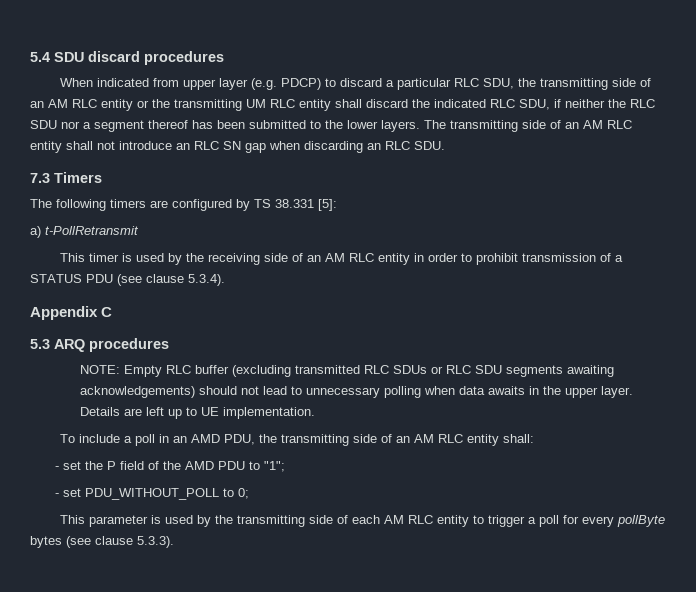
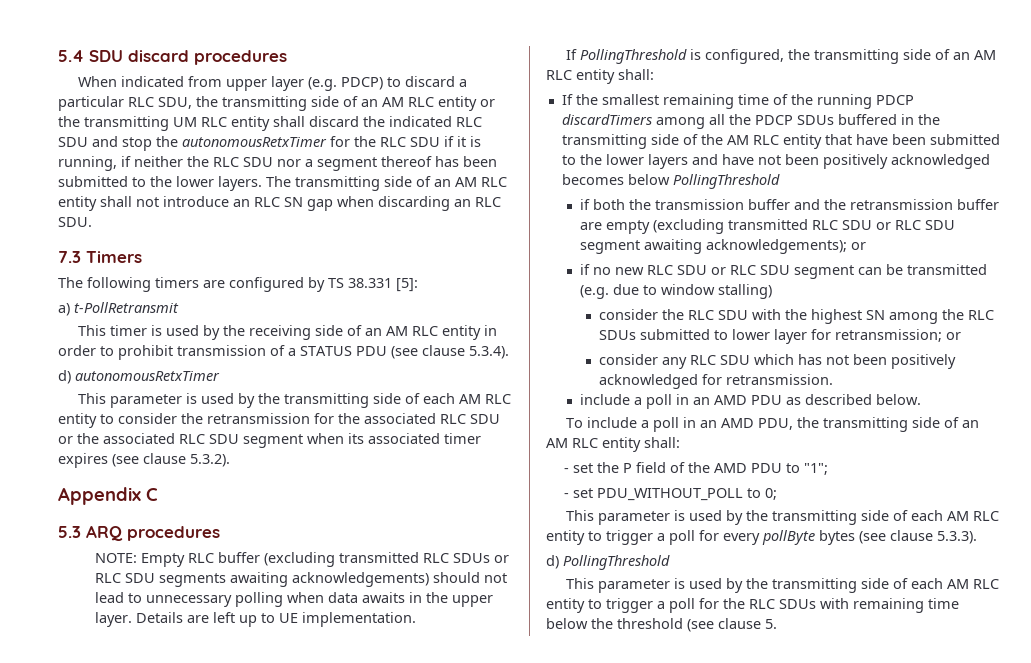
[519,99,550,110] SDU, -> [58,136,481,151] [58,156,117,171] SDU and stop the autonomousRetxTimer for the RLC SDU if it is running,
(225, 280) none -> [58,370,220,384] [77,393,511,408] [58,413,500,428] [58,433,481,448] [58,453,230,468] // d) autonomousRetxTimer // This parameter is used by the transmitting side of each AM RLC entity to consider the retransmission for the associated RLC SDU or the associated RLC SDU segment when its associated timer expires (see clause 5.3.2).
(315, 413) none -> [565,49,996,64] [546,69,654,84] [561,94,914,109] [561,114,940,129] [561,134,1000,149] [561,154,990,169] [561,174,780,189] [580,199,1000,210] [580,219,956,234] [580,239,867,254] [580,264,988,279] [580,284,773,299] [598,309,994,324] [598,329,961,344] [598,354,956,369] [598,374,833,389] [580,394,922,409] // If PollingThreshold is configured, the transmitting side of an AM RLC entity shall: // If the smallest remaining time of the running PDCP discardTimers among all the PDCP SDUs buffered in the transmitting side of the AM RLC entity that have been submitted to the lower layers and have not been positively acknowledged becomes below PollingThreshold // if both the transmission buffer and the retransmission buffer are empty (excluding transmitted RLC SDU or RLC SDU segment awaiting acknowledgements); or // if no new RLC SDU or RLC SDU segment can be transmitted (e.g. due to window stalling) // consider the RLC SDU with the highest SN among the RLC SDUs submitted to lower layer for retransmission; or // consider any RLC SDU which has not been positively acknowledged for retransmission. // include a poll in an AMD PDU as described below.
(174, 542) none -> [546,555,670,570] [565,578,999,593] [546,598,959,613] [546,618,777,632] // d) PollingThreshold // This parameter is used by the transmitting side of each AM RLC entity to trigger a poll for the RLC SDUs with remaining time below the threshold (see clause 5.

